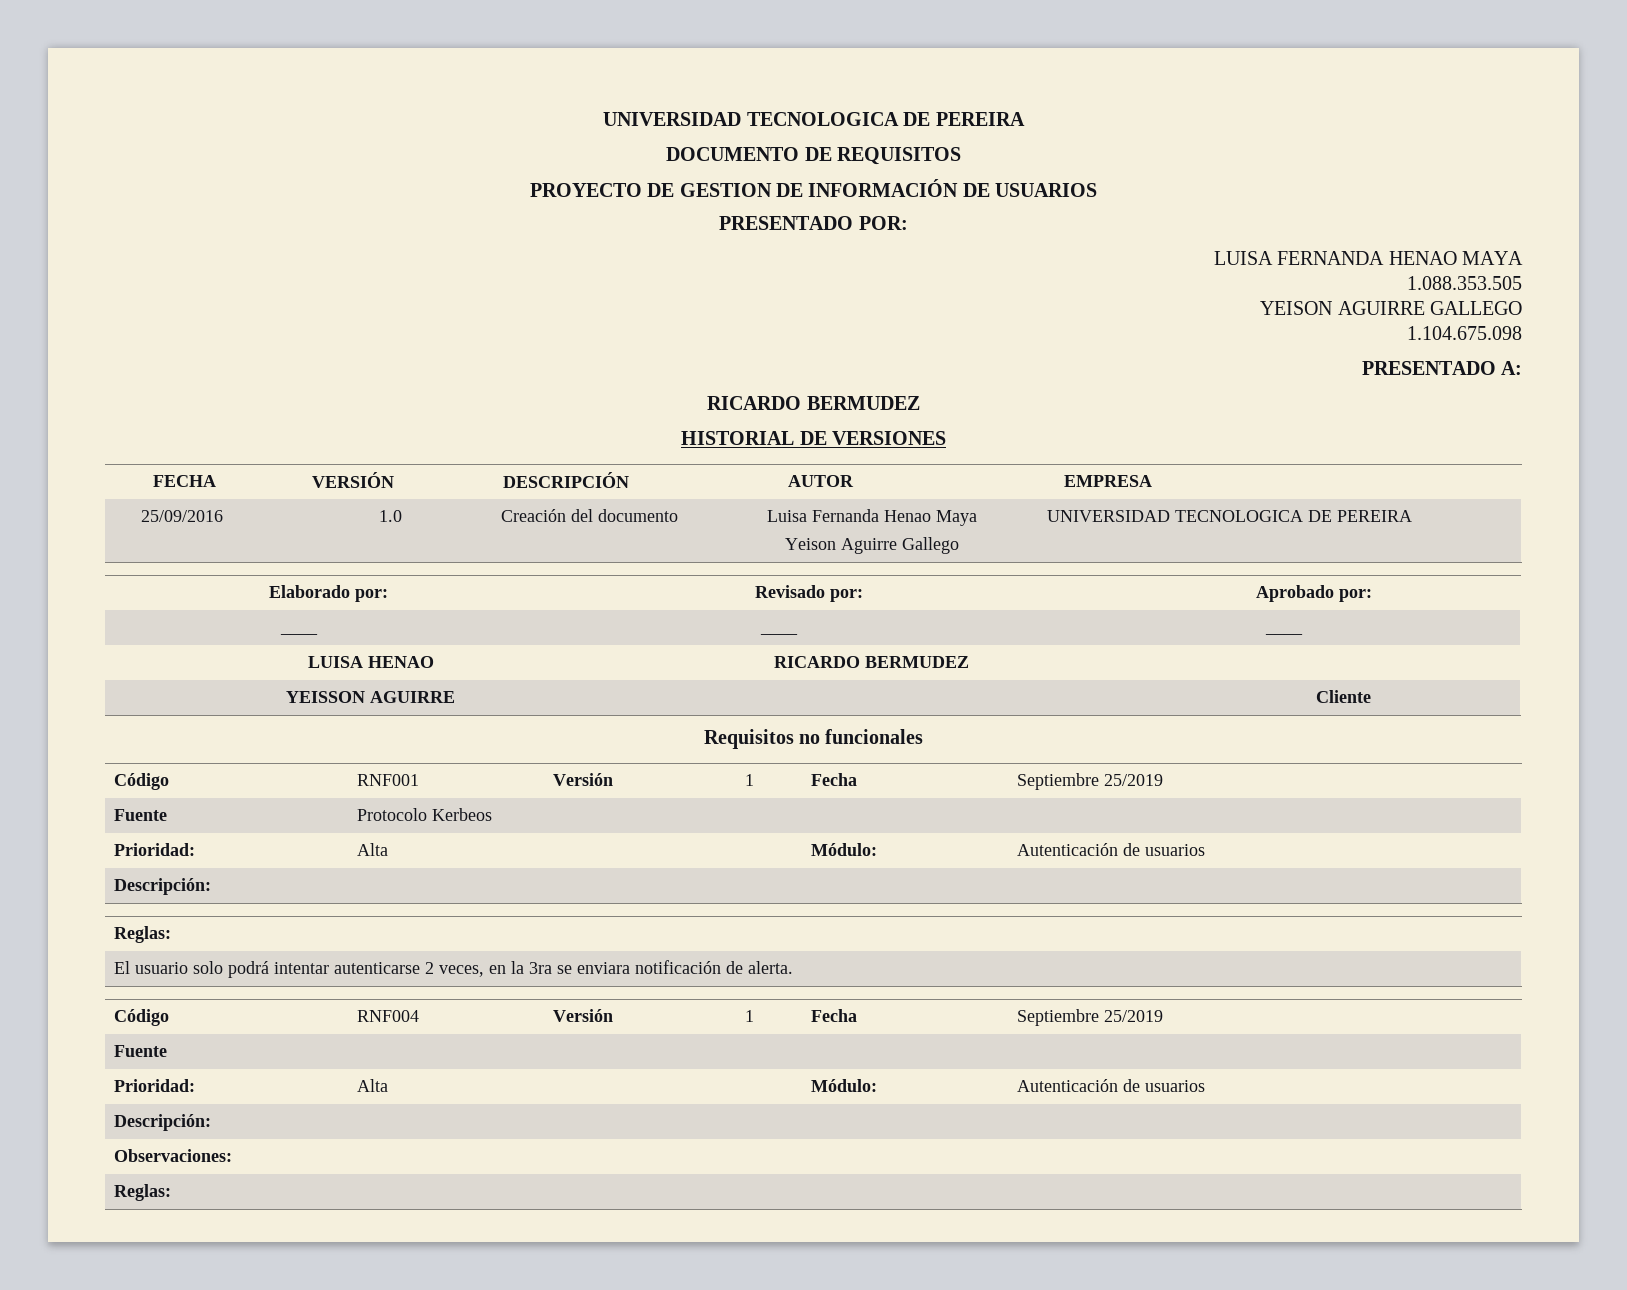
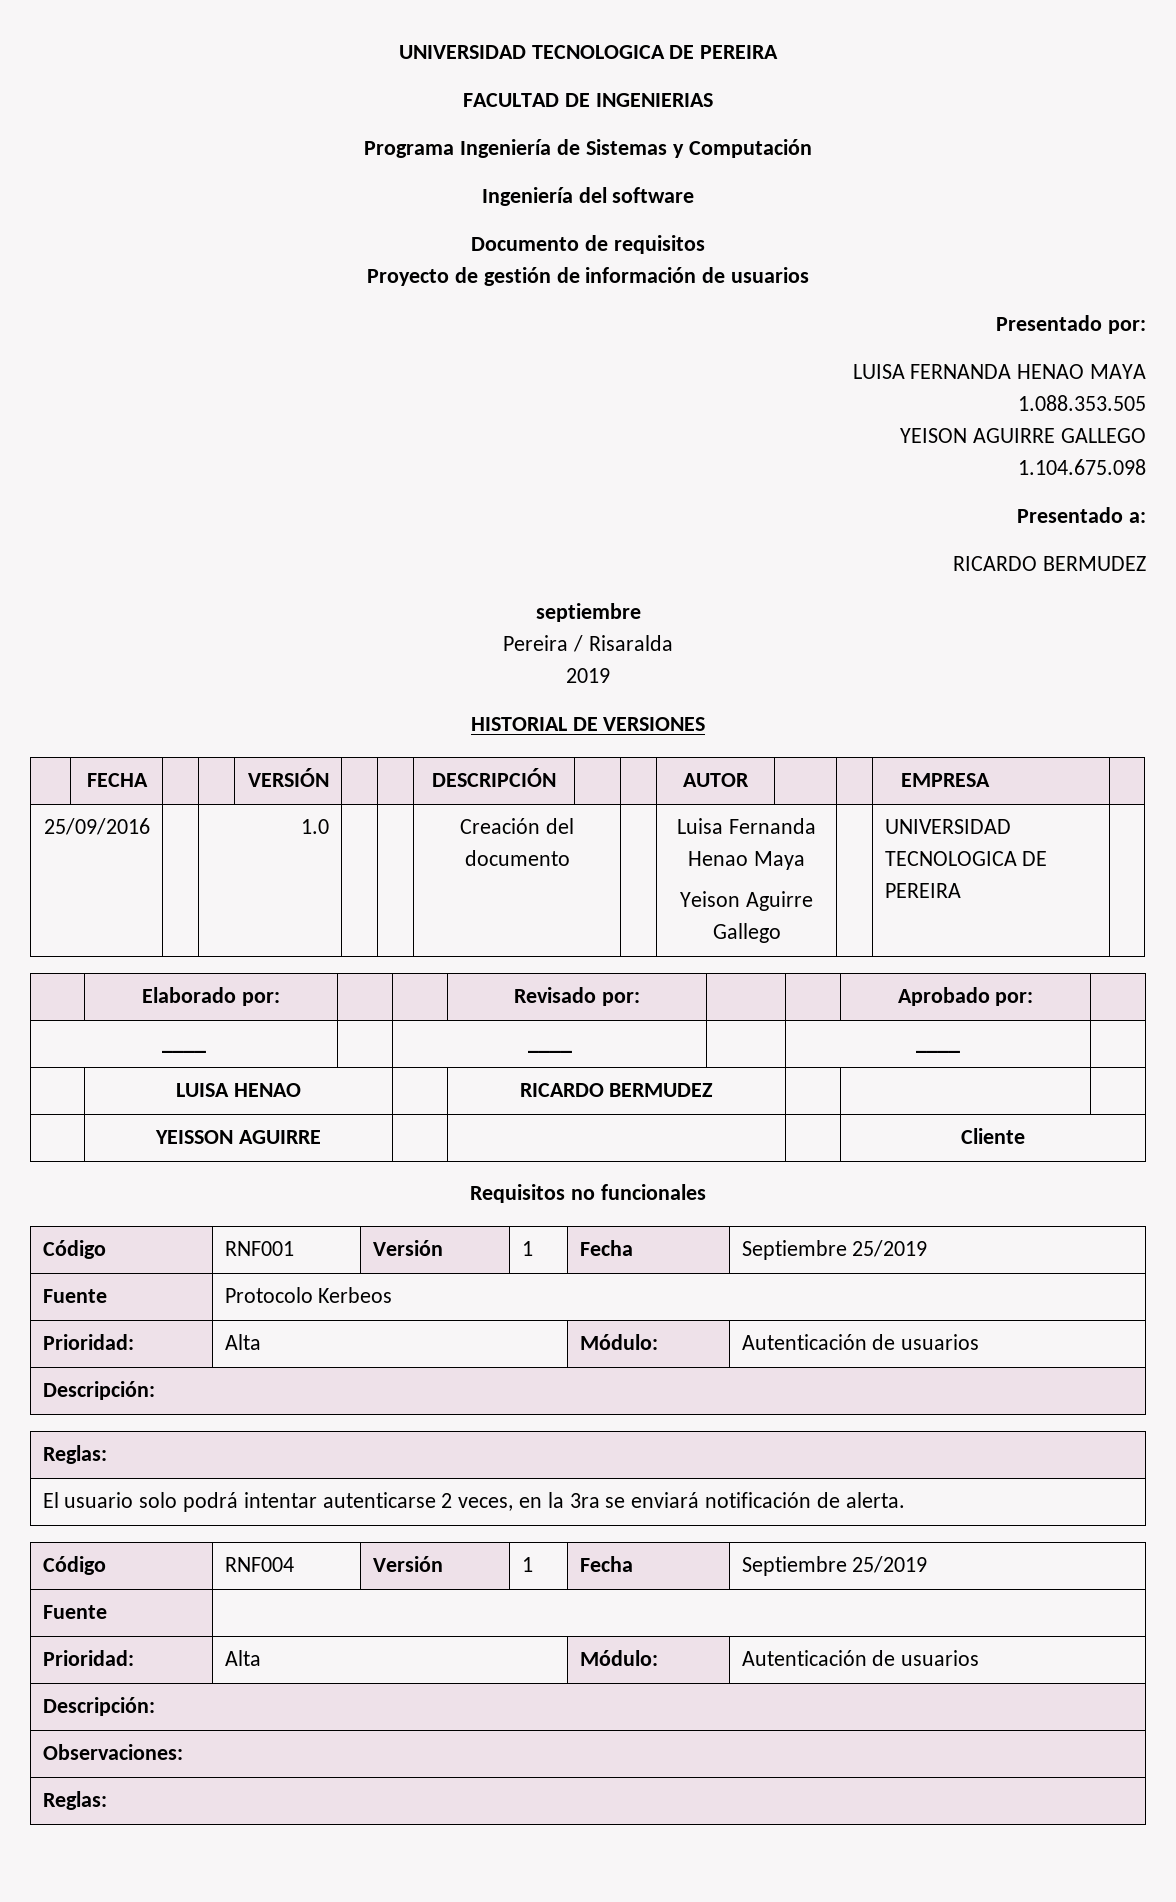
[666,147,961,165] [529,179,1098,197] [719,216,908,230] DOCUMENTO DE REQUISITOS // PROYECTO DE GESTION DE INFORMACIÓN DE USUARIOS // PRESENTADO POR: -> [463,93,713,107] [364,139,812,158] [481,187,695,206] [471,235,705,254] [367,267,809,286] [996,315,1146,334] FACULTAD DE INGENIERIAS // Programa Ingeniería de Sistemas y Computación // Ingeniería del software // Documento de requisitos // Proyecto de gestión de información de usuarios // Presentado por:
[1361,361,1522,375] [707,396,920,410] PRESENTADO A: // RICARDO BERMUDEZ -> [1017,507,1146,523] [953,556,1146,571] [535,603,641,622] [503,635,673,652] [566,668,610,683] Presentado a: // RICARDO BERMUDEZ // septiembre // Pereira / Risaralda // 2019
[576,962,630,974] enviara -> [631,1492,700,1508] enviará

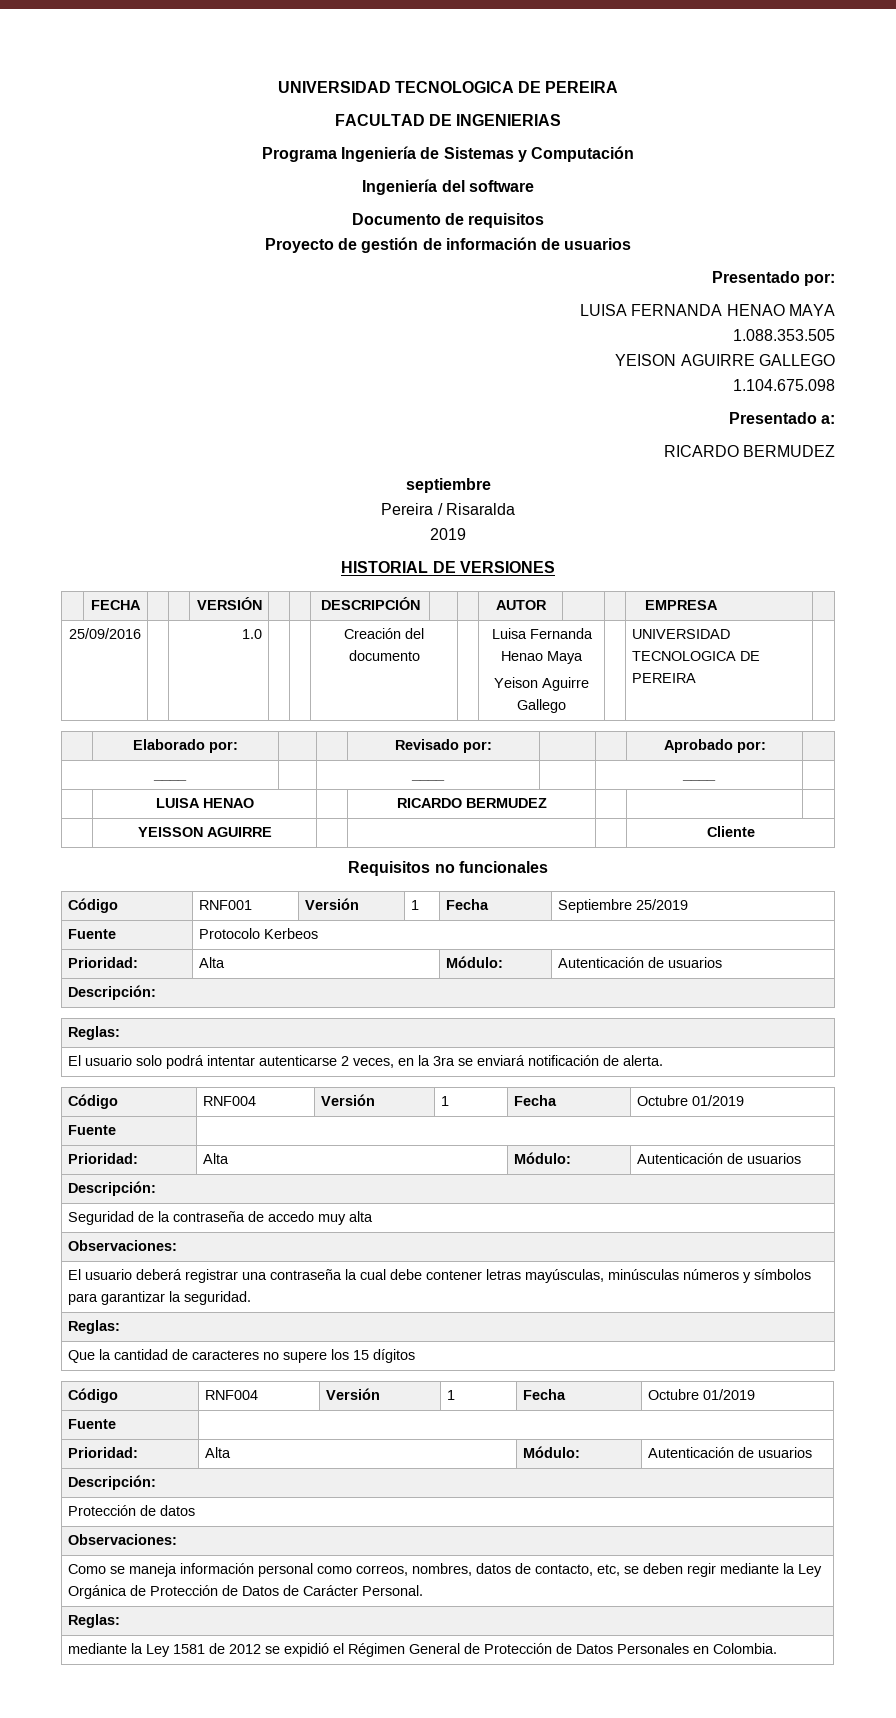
[741,1556,928,1576] [42,1605,107,1619] [42,1650,134,1666] [224,1650,261,1666] [579,1650,658,1666] [741,1650,980,1666] [42,1697,155,1716] [42,1744,183,1760] [42,1791,107,1810] Septiembre 25/2019 // Fuente | // Prioridad: | Alta | Módulo: | Autenticación de usuarios // Descripción: // Observaciones: // Reglas: -> [636,1095,744,1106] [67,1125,116,1135] [67,1153,138,1164] [202,1153,229,1164] [513,1152,571,1164] [636,1153,801,1164] [67,1181,156,1196] [67,1211,373,1225] [67,1240,177,1251] [67,1269,811,1283] [67,1291,251,1305] [67,1320,120,1334] [67,1349,415,1363] [67,1388,118,1403] [204,1390,258,1400] [325,1388,380,1400] [446,1390,455,1400] [522,1389,566,1400] [647,1389,755,1400] [67,1419,116,1429] [67,1447,138,1458] [204,1447,231,1458] [522,1446,580,1458] [647,1447,812,1458] [67,1475,156,1490] [67,1505,195,1516] [67,1534,177,1545] [67,1563,822,1577] [67,1585,423,1599] [67,1614,120,1628] [67,1643,777,1657] Octubre 01/2019 // Fuente | // Prioridad: | Alta | Módulo: | Autenticación de usuarios // Descripción: // Seguridad de la contraseña de accedo muy alta // Observaciones: // El usuario deberá registrar una contraseña la cual debe contener letras mayúsculas, minúsculas números y símbolos para garantizar la seguridad. // Reglas: // Que la cantidad de caracteres no supere los 15 dígitos // Código | RNF004 | Versión | 1 | Fecha | Octubre 01/2019 // Fuente | // Prioridad: | Alta | Módulo: | Autenticación de usuarios // Descripción: // Protección de datos // Observaciones: // Como se maneja información personal como correos, nombres, datos de contacto, etc, se deben regir mediante la Ley Orgánica de Protección de Datos de Carácter Personal. // Reglas: // mediante la Ley 1581 de 2012 se expidió el Régimen General de Protección de Datos Personales en Colombia.

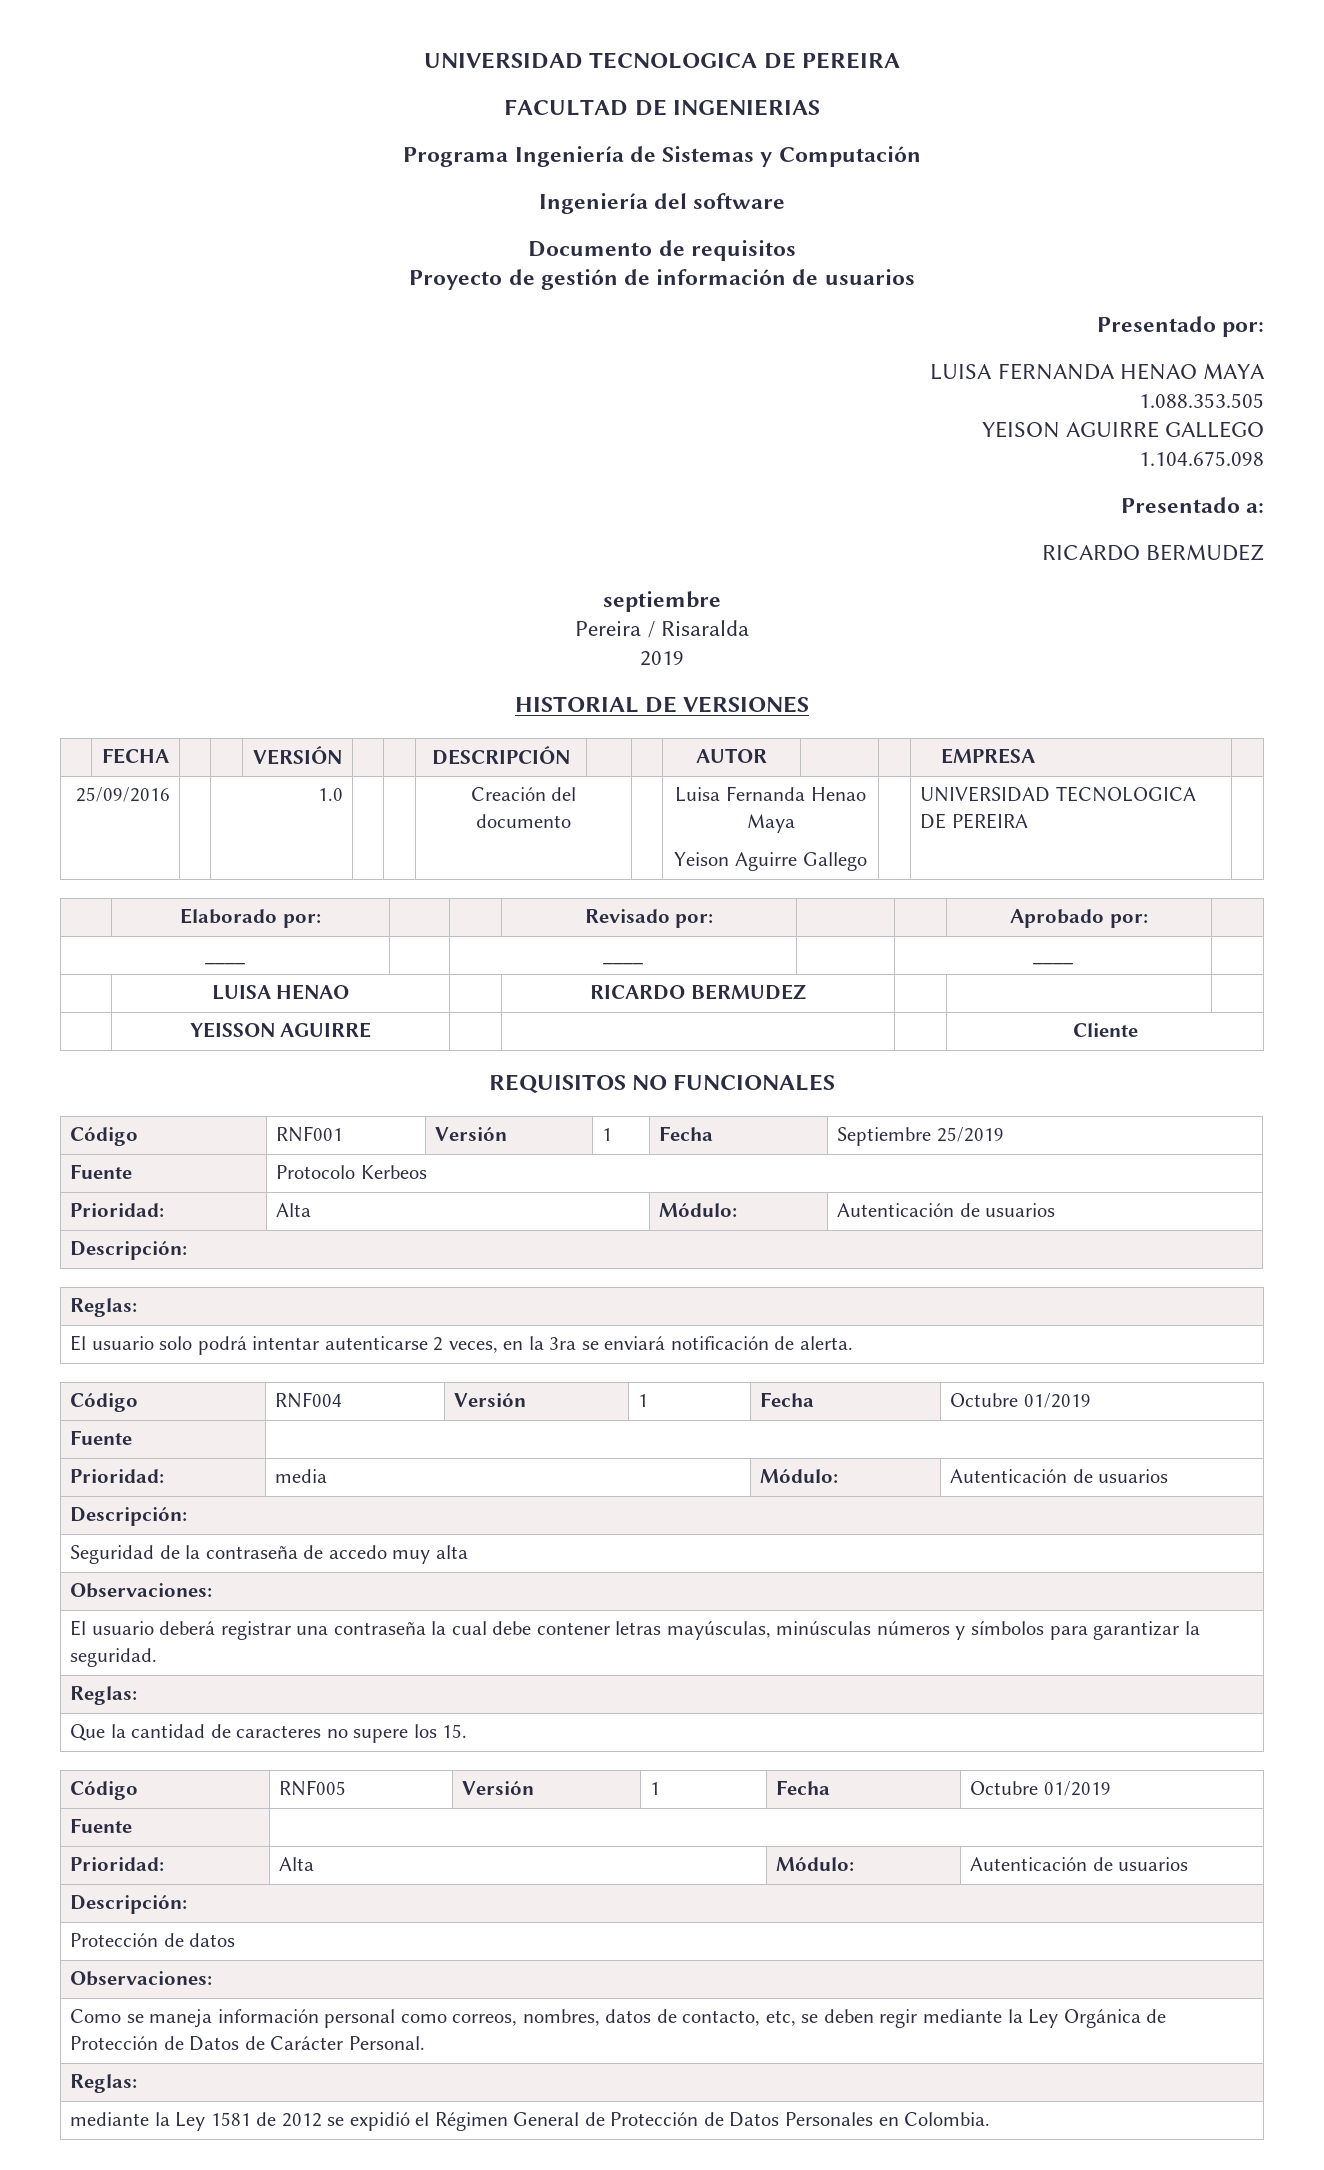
[348,861,548,876] Requisitos no funcionales -> [488,1074,836,1094] REQUISITOS NO FUNCIONALES
[202,1153,229,1164] Alta -> [274,1469,327,1483] media
[352,1349,415,1363] [67,1388,118,1403] [204,1390,258,1400] 15 dígitos // Código | RNF004 -> [442,1724,468,1738] [69,1781,138,1800] [278,1780,346,1796] 15. // Código | RNF005

